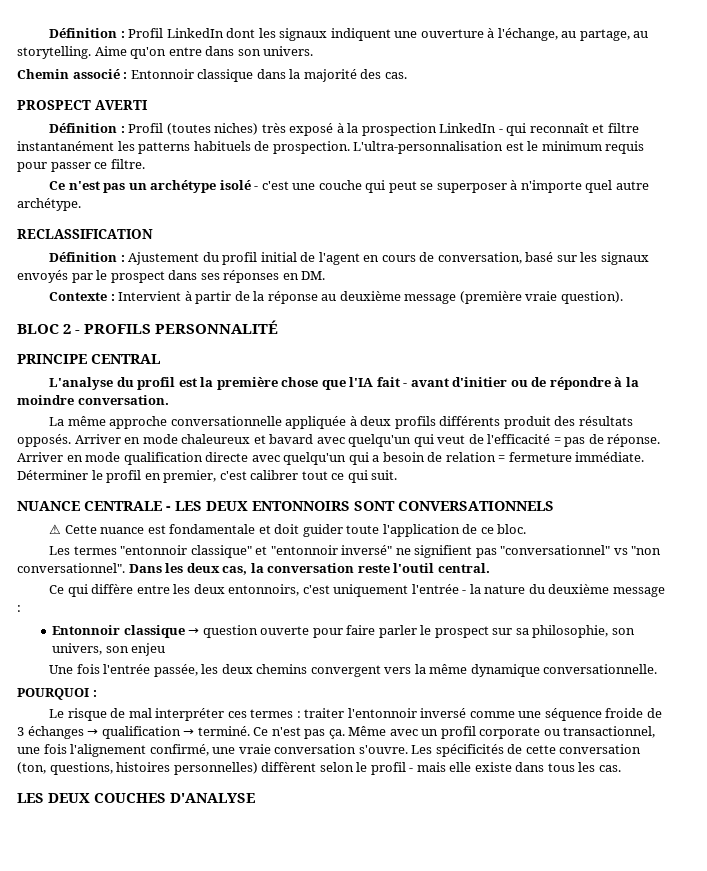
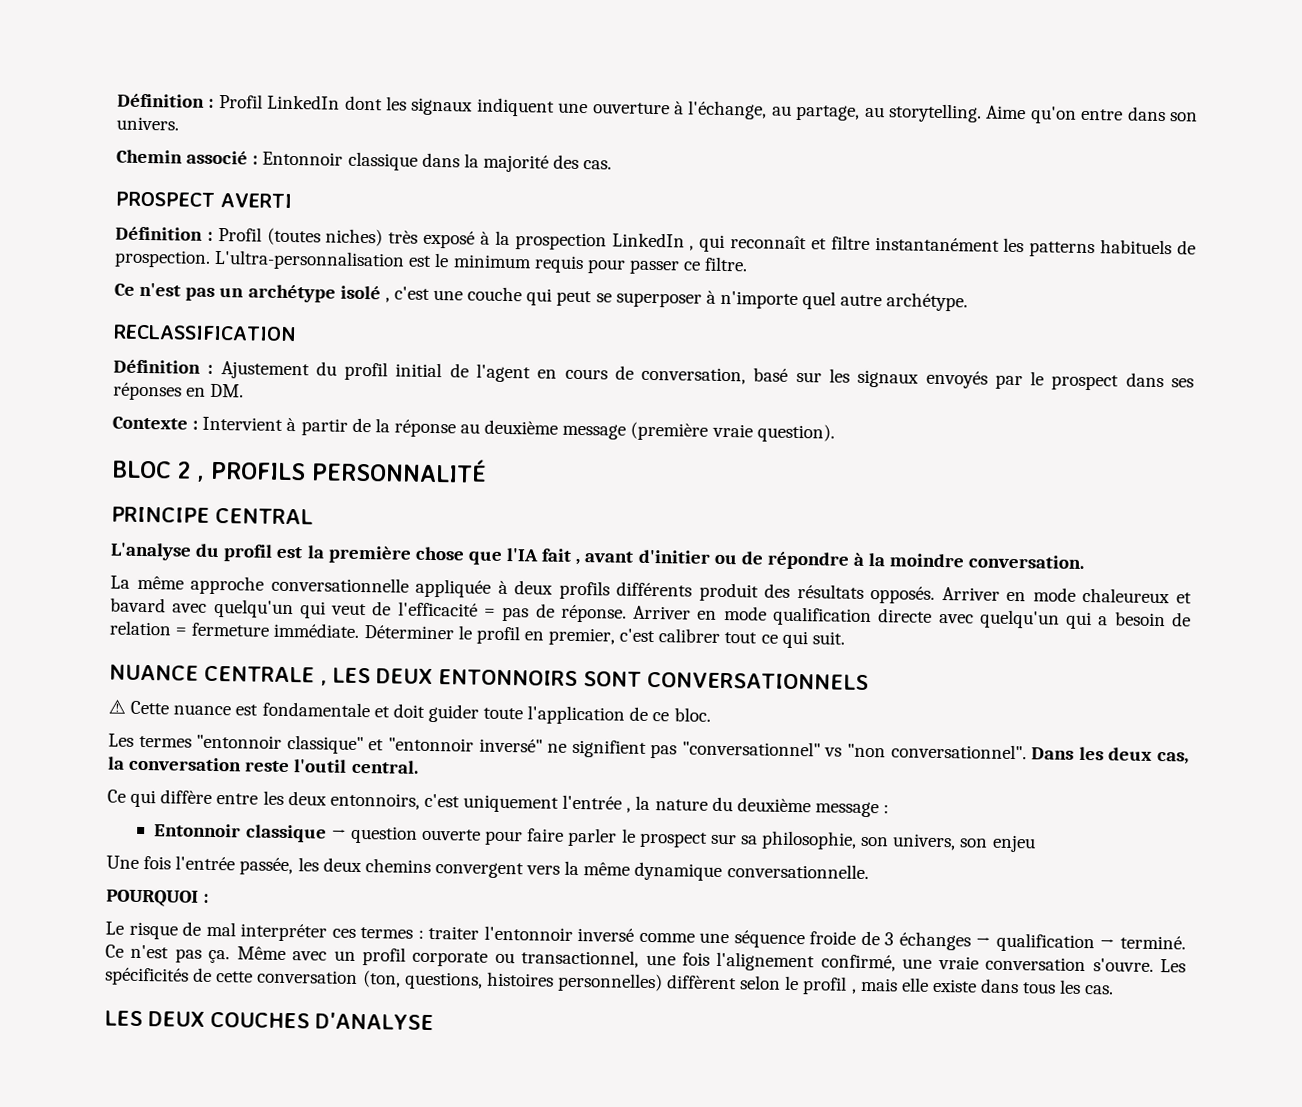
[498,129,503,133] - -> [689,245,695,251] ,
[254,186,259,190] - -> [384,297,390,303] ,
[75,330,81,334] - -> [196,475,205,482] ,
[403,383,408,387] - -> [575,557,581,566] ,
[166,506,171,511] - -> [320,680,327,686] ,
[462,590,467,594] - -> [626,807,632,813] ,
[409,768,414,772] - -> [850,988,857,994] ,

